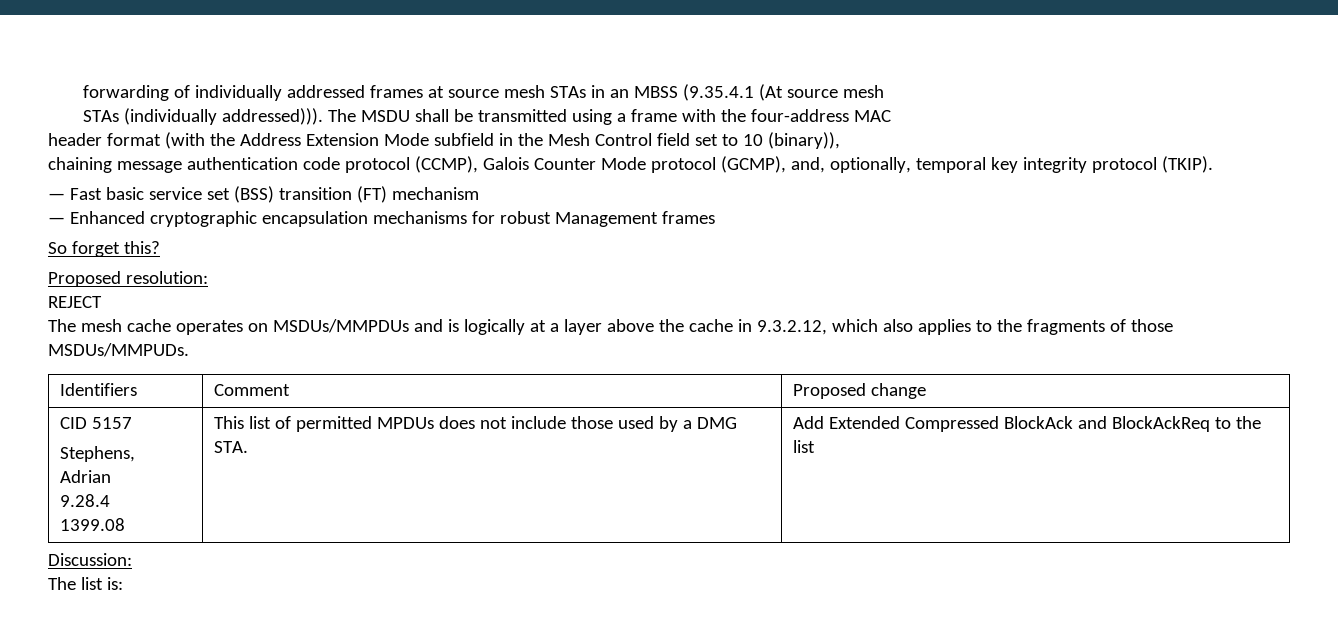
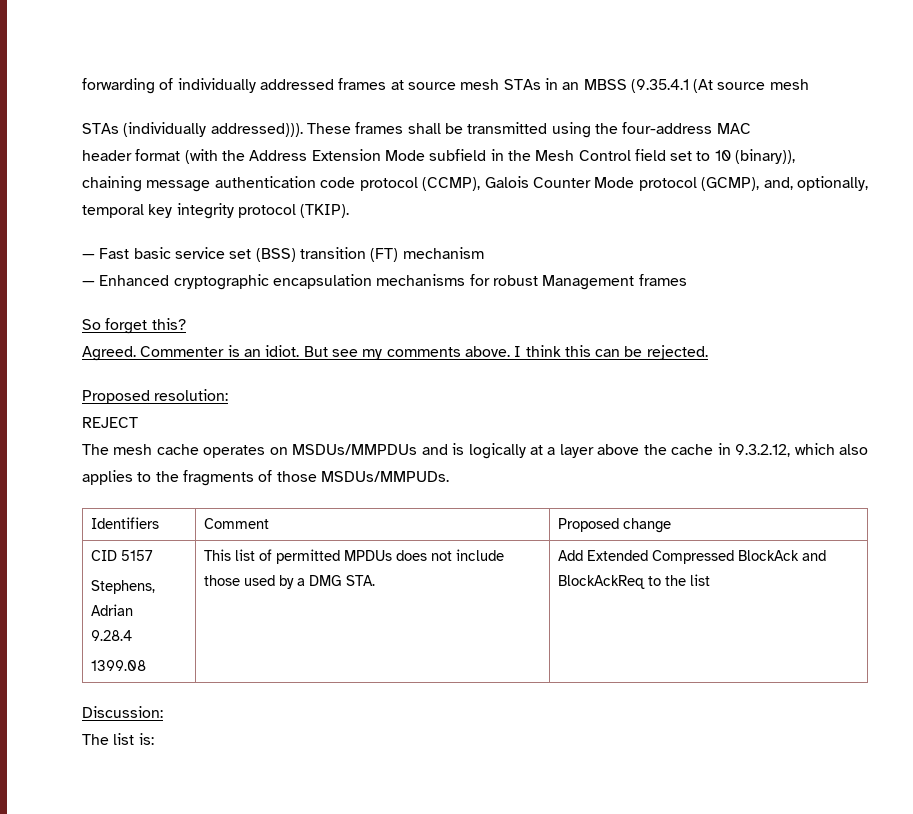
[328,109,411,122] The MSDU -> [306,122,404,134] These frames
[617,109,717,122] a frame with -> (591, 130) none
(160, 247) none -> [82,345,708,361] // Agreed. Commenter is an idiot. But see my comments above. I think this can be rejected.

